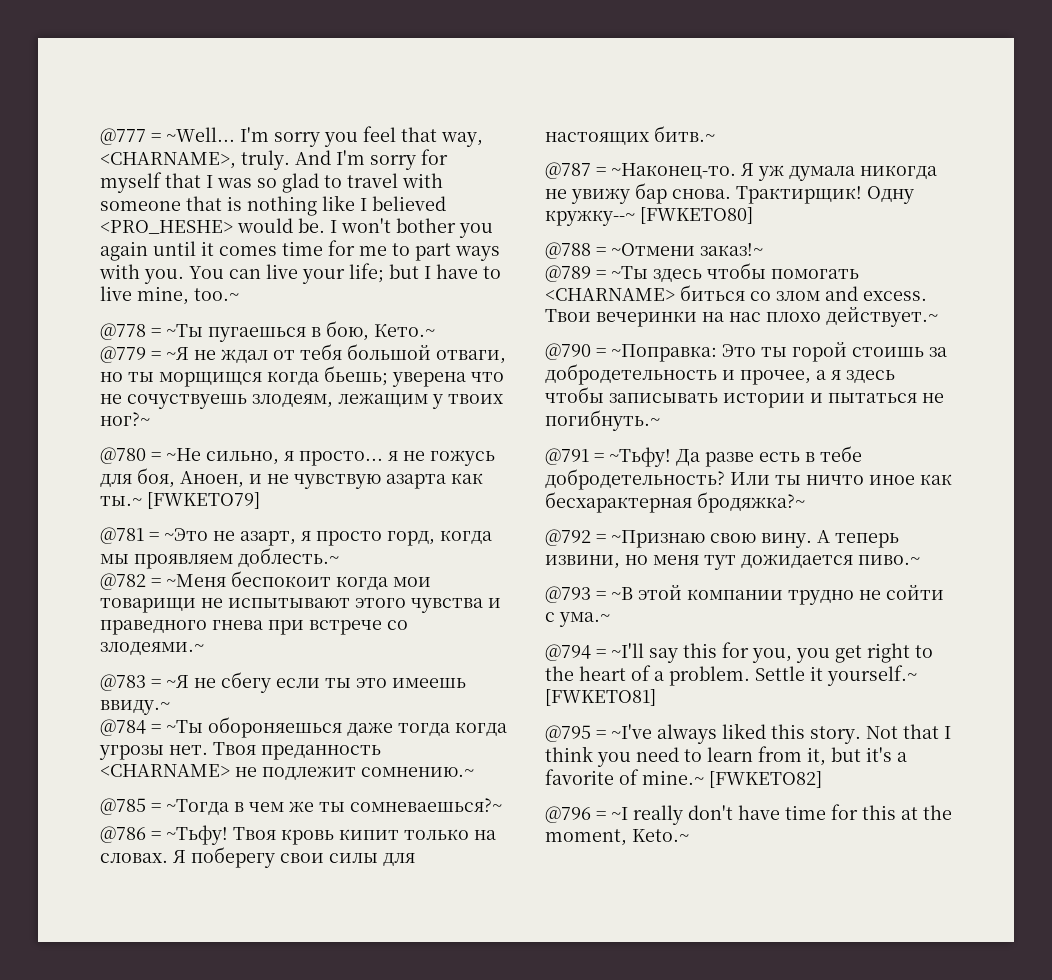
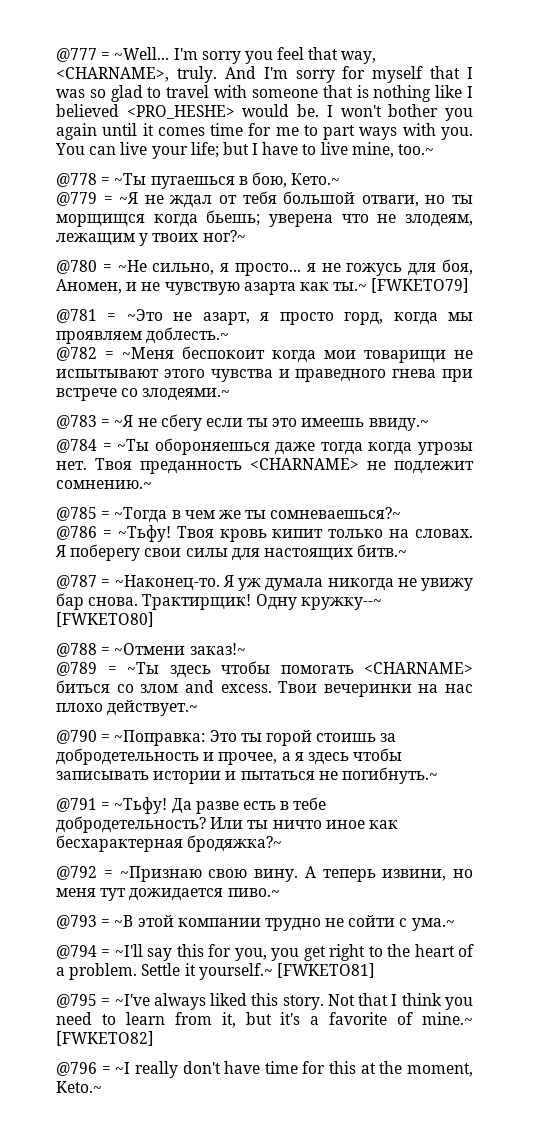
[127,394,247,409] сочуствуешь -> (397, 218) none
[180,471,244,488] Аноен, -> [56,279,122,294] Аномен,

